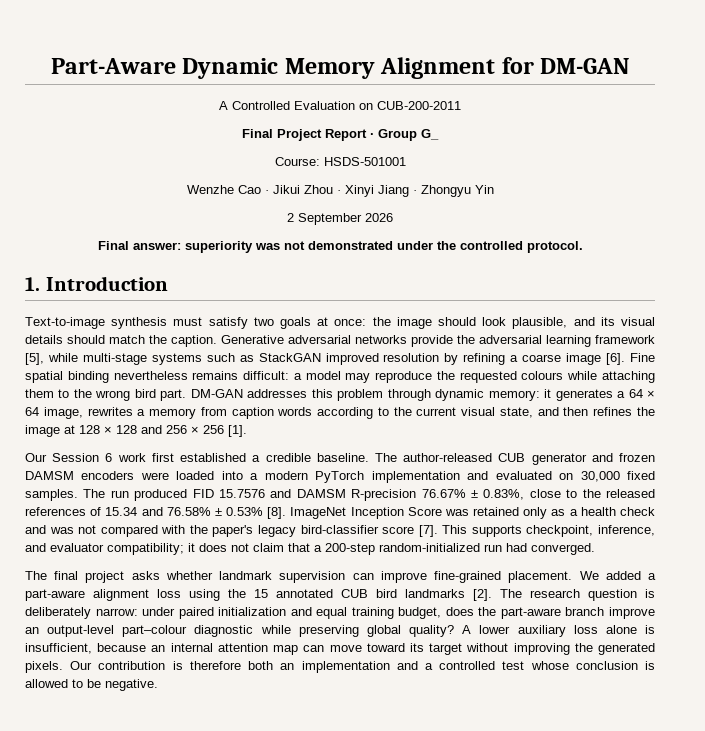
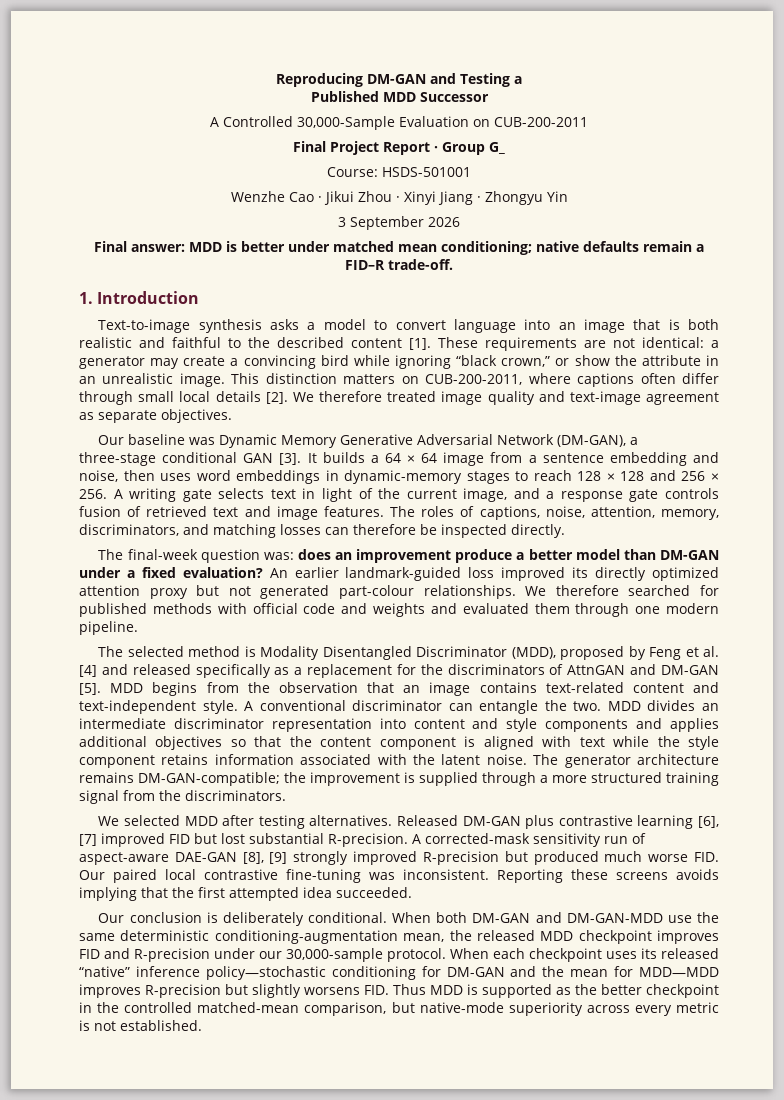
[50,57,630,79] Part-Aware Dynamic Memory Alignment for DM-GAN -> [276,73,522,87] [310,91,489,102] Reproducing DM-GAN and Testing a // Published MDD Successor
(290, 105) none -> [297,116,395,130] 30,000-Sample
[287,213,294,222] 2 -> [338,217,346,227] 3
[184,241,583,253] [25,276,168,291] [25,317,655,329] [25,335,655,347] [25,353,655,365] [25,371,655,383] [25,389,656,401] [25,407,655,419] [25,425,75,437] superiority was not demonstrated under the controlled protocol. // 1. Introduction // Text-to-image synthesis must satisfy two goals at once: the image should look plausible, and its visual details should match the caption. Generative adversarial networks provide the adversarial learning framework [5], while multi-stage systems such as StackGAN improved resolution by refining a coarse image [6]. Fine spatial binding nevertheless remains difficult: a model may reproduce the requested colours while attaching them to the wrong bird part. DM-GAN addresses this problem through dynamic memory: it generates a 64 × 64 image, rewrites a memory from caption words according to the current visual state, and then refines the image at -> [189,241,704,255] [345,259,453,270] [79,291,200,304] [98,319,719,333] [79,337,719,351] [79,355,719,369] [79,373,719,387] [79,391,719,405] [79,409,232,423] [98,434,639,448] [79,452,719,466] [79,470,572,484] MDD is better under matched mean conditioning; native defaults remain a FID–R trade-off. // 1. Introduction // Text-to-image synthesis asks a model to convert language into an image that is both realistic and faithful to the described content [1]. These requirements are not identical: a generator may create a convincing bird while ignoring “black crown,” or show the attribute in an unrealistic image. This distinction matters on CUB-200-2011, where captions often differ through small local details [2]. We therefore treated image quality and text-image agreement as separate objectives. // Our baseline was Dynamic Memory Generative Adversarial Network (DM-GAN), a three-stage conditional GAN [3]. It builds a 64 × 64 image from a sentence embedding and noise, then uses word embeddings in dynamic-memory stages to reach
[203,425,247,437] [25,453,655,465] [25,471,655,483] [25,489,655,501] [25,507,655,519] [25,525,655,537] [25,543,595,555] [25,571,657,583] [25,589,655,601] [25,607,656,619] [25,625,655,637] [25,643,655,655] [25,661,655,673] [25,679,158,691] 256 [1]. // Our Session 6 work first established a credible baseline. The author-released CUB generator and frozen DAMSM encoders were loaded into a modern PyTorch implementation and evaluated on 30,000 fixed samples. The run produced FID 15.7576 and DAMSM R-precision 76.67% ± 0.83%, close to the released references of 15.34 and 76.58% ± 0.53% [8]. ImageNet Inception Score was retained only as a health check and was not compared with the paper's legacy bird-classifier score [7]. This supports checkpoint, inference, and evaluator compatibility; it does not claim that a 200-step random-initialized run had converged. // The final project asks whether landmark supervision can improve fine-grained placement. We added a part-aware alignment loss using the 15 annotated CUB bird landmarks [2]. The research question is deliberately narrow: under paired initialization and equal training budget, does the part-aware branch improve an output-level part–colour diagnostic while preserving global quality? A lower auxiliary loss alone is insufficient, because an internal attention map can move toward its target without improving the generated pixels. Our contribution is therefore both an implementation and a controlled test whose conclusion is allowed to be negative. -> [79,488,719,502] [79,506,719,520] [79,524,565,538] [98,549,719,563] [79,567,719,581] [79,585,720,599] [79,603,719,617] [79,621,138,635] [98,646,720,660] [79,664,719,678] [79,682,719,696] [79,700,719,714] [79,718,720,732] [79,736,719,750] [79,754,719,768] [79,772,719,786] [79,790,286,804] [98,815,719,829] [79,833,646,847] [79,851,720,865] [79,869,719,883] [79,887,412,901] [98,912,719,926] [79,930,719,944] [79,948,719,962] [79,966,719,980] [79,984,719,998] [79,1002,720,1016] [79,1020,202,1031] 256. A writing gate selects text in light of the current image, and a response gate controls fusion of retrieved text and image features. The roles of captions, noise, attention, memory, discriminators, and matching losses can therefore be inspected directly. // The final-week question was: does an improvement produce a better model than DM-GAN under a fixed evaluation? An earlier landmark-guided loss improved its directly optimized attention proxy but not generated part-colour relationships. We therefore searched for published methods with official code and weights and evaluated them through one modern pipeline. // The selected method is Modality Disentangled Discriminator (MDD), proposed by Feng et al. [4] and released specifically as a replacement for the discriminators of AttnGAN and DM-GAN [5]. MDD begins from the observation that an image contains text-related content and text-independent style. A conventional discriminator can entangle the two. MDD divides an intermediate discriminator representation into content and style components and applies additional objectives so that the content component is aligned with text while the style component retains information associated with the latent noise. The generator architecture remains DM-GAN-compatible; the improvement is supplied through a more structured training signal from the discriminators. // We selected MDD after testing alternatives. Released DM-GAN plus contrastive learning [6], [7] improved FID but lost substantial R-precision. A corrected-mask sensitivity run of aspect-aware DAE-GAN [8], [9] strongly improved R-precision but produced much worse FID. Our paired local contrastive fine-tuning was inconsistent. Reporting these screens avoids implying that the first attempted idea succeeded. // Our conclusion is deliberately conditional. When both DM-GAN and DM-GAN-MDD use the same deterministic conditioning-augmentation mean, the released MDD checkpoint improves FID and R-precision under our 30,000-sample protocol. When each checkpoint uses its released “native” inference policy—stochastic conditioning for DM-GAN and the mean for MDD—MDD improves R-precision but slightly worsens FID. Thus MDD is supported as the better checkpoint in the controlled matched-mean comparison, but native-mode superiority across every metric is not established.

